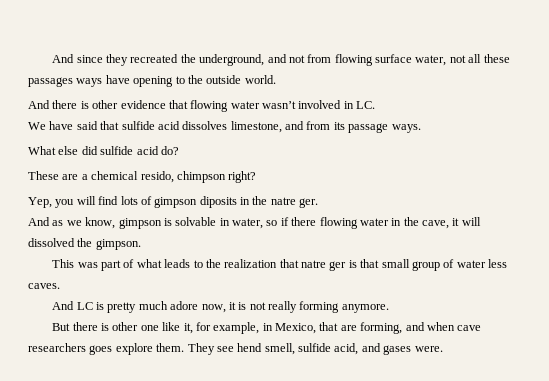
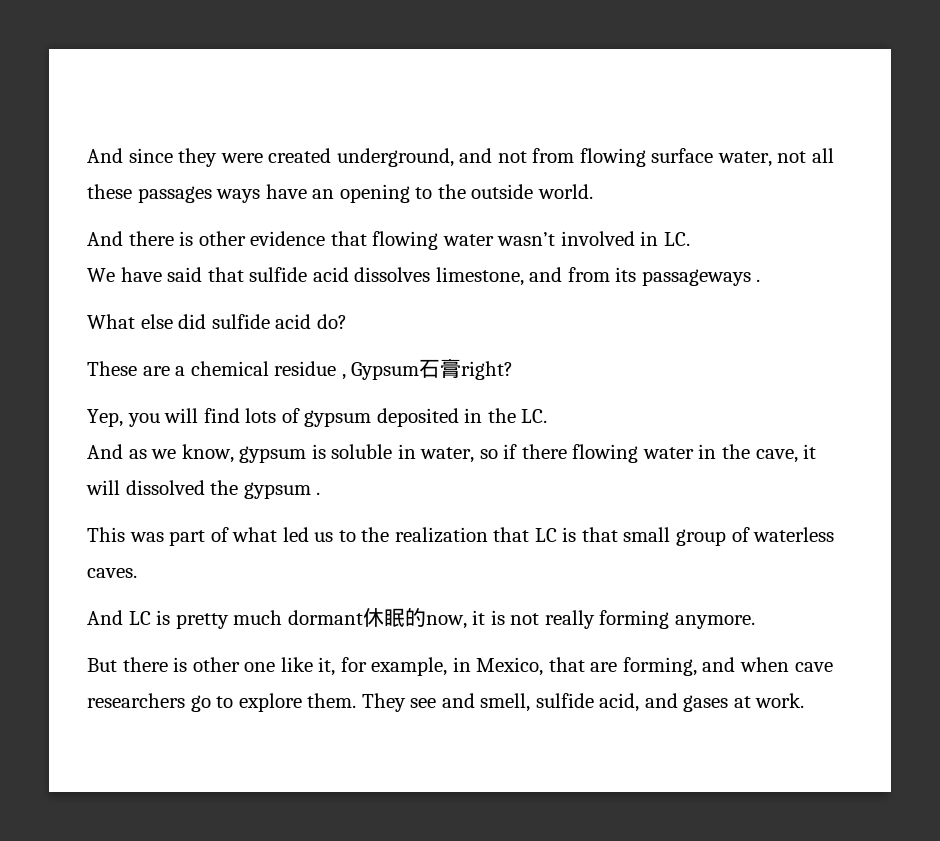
[130,54,196,63] recreated the -> [220,148,332,163] were created
(130, 79) none -> [312,189,335,199] an
[348,123,421,133] passage ways. -> [641,269,761,286] passageways .
[140,171,226,183] resido, chimpson -> [274,358,462,380] residue , Gypsum石膏
[154,196,319,208] gimpson diposits in the natre ger. -> [304,408,548,427] gypsum deposited in the LC.
[118,217,217,229] gimpson is solvable -> [239,444,393,463] gypsum is soluble
[95,239,141,250] gimpson. -> [243,482,321,499] gypsum .
[164,259,191,268] leads -> [282,527,334,542] led us
[301,260,347,271] natre ger -> [534,528,557,542] LC
[456,259,508,268] water less -> [753,527,835,542] waterless
[170,301,199,310] adore -> [287,608,426,627] dormant休眠的
[89,345,113,355] goes -> [190,695,234,712] go to
[237,343,263,352] hend -> [441,693,475,708] and
[414,346,443,352] were. -> [733,693,805,708] at work.

